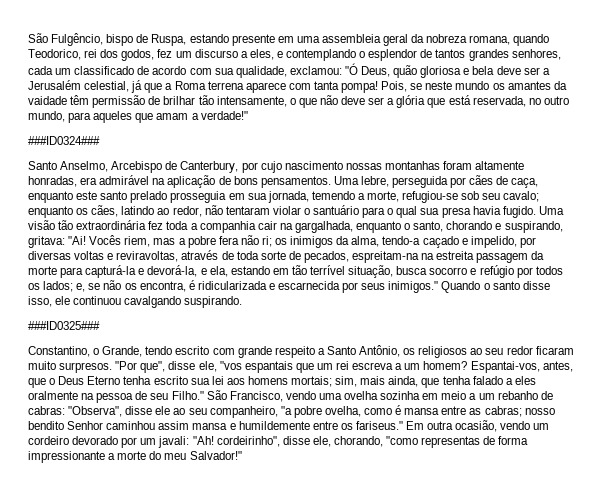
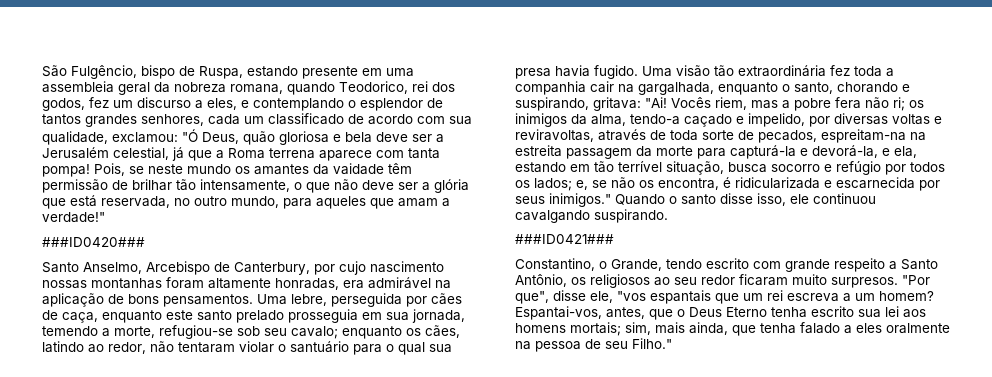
[28,136,100,145] ###ID0324### -> [42,237,145,247] ###ID0420###
[28,321,100,330] ###ID0325### -> [515,234,614,244] ###ID0421###
[206,390,553,402] [28,405,555,418] [28,420,550,432] [28,436,529,448] [28,451,242,463] São Francisco, vendo uma ovelha sozinha em meio a um rebanho de cabras: "Observa", disse ele ao seu companheiro, "a pobre ovelha, como é mansa entre as cabras; nosso bendito Senhor caminhou assim mansa e humildemente entre os fariseus." Em outra ocasião, vendo um cordeiro devorado por um javali: "Ah! cordeirinho", disse ele, chorando, "como representas de forma impressionante a morte do meu Salvador!" -> (672, 343) none

